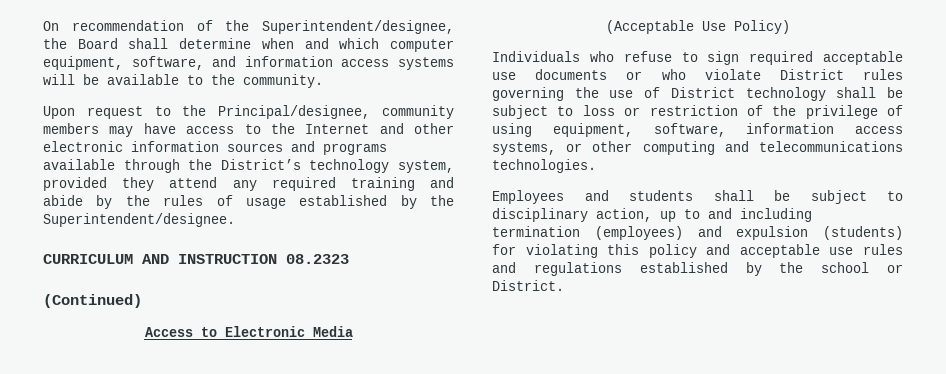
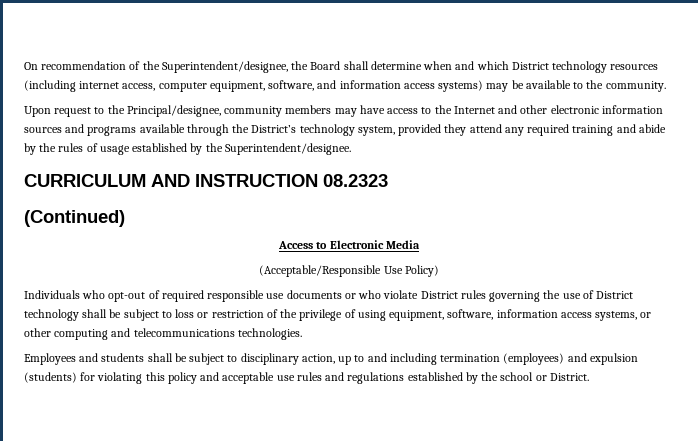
(380, 43) none -> [511,61,659,73] [24,80,156,92] District technology resources (including internet access,
[398,57,454,70] [43,74,75,85] systems will -> [438,80,509,92] systems) may
[605,20,694,34] (Acceptable -> [259,265,382,277] (Acceptable/Responsible
[623,51,903,65] refuse to sign required acceptable -> [108,290,265,302] opt-out of required responsible

